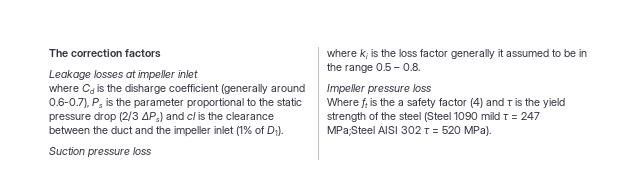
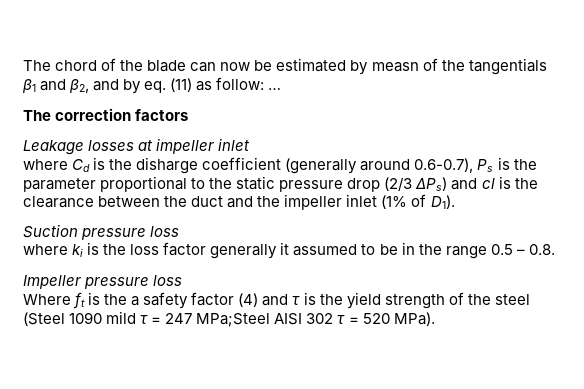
[49,49,68,57] The -> [23,58,547,75] [22,77,282,94] [23,110,51,121] The chord of the blade can now be estimated by measn of the tangentials β1 and β2, and by eq. (11) as follow: … // The

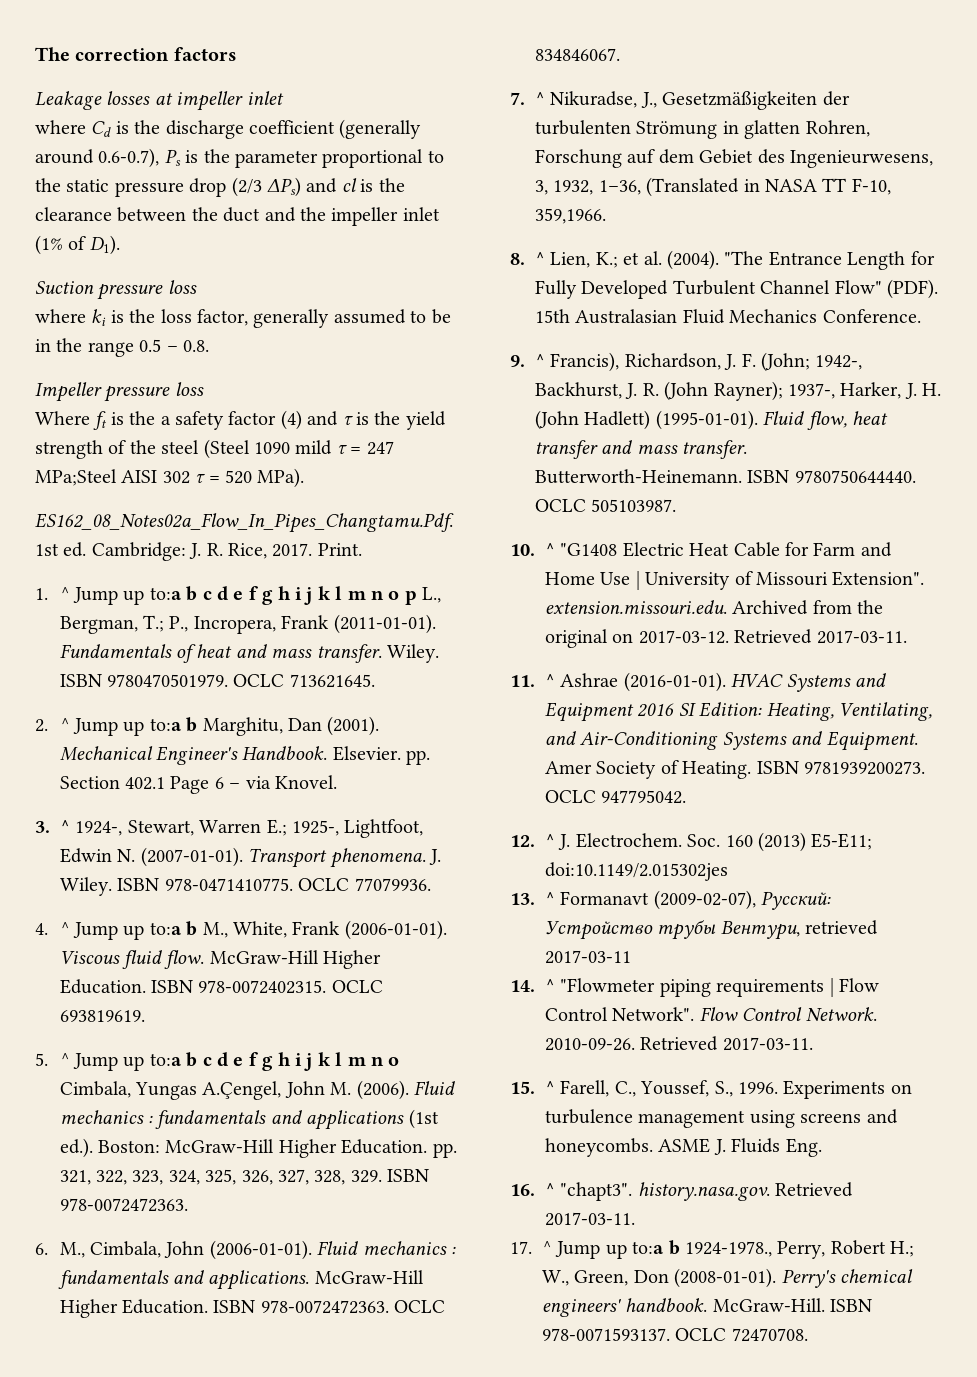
[23,58,547,75] [22,77,282,94] [23,110,51,121] The chord of the blade can now be estimated by measn of the tangentials β1 and β2, and by eq. (11) as follow: … // The -> [35,47,70,61] The
[136,157,199,174] disharge -> [165,120,244,139] discharge
[163,242,290,259] factor generally it -> [197,309,330,328] factor, generally
(435, 319) none -> [35,513,454,533] [35,542,362,561] [35,586,442,605] [59,614,436,634] [59,644,440,663] [59,674,375,688] [35,716,380,736] [59,746,431,765] [59,775,338,794] [35,819,424,838] [60,847,441,868] [60,877,431,896] [35,920,447,940] [59,950,382,969] [59,979,383,994] [59,1010,145,1022] [35,1052,400,1071] [59,1080,456,1100] [59,1109,439,1130] [59,1138,457,1158] [59,1169,430,1185] [59,1198,188,1212] [35,1240,457,1260] [57,1270,424,1290] [59,1299,446,1318] [534,48,620,61] [510,91,850,110] [535,120,870,139] [535,149,933,168] [535,177,891,197] [535,208,606,224] [510,250,935,270] [535,279,938,299] [535,309,921,324] [510,352,863,372] [535,381,942,401] [535,410,888,430] [535,440,748,459] [535,469,916,484] [535,499,677,512] [510,542,892,557] [545,571,925,590] [545,600,884,615] [545,629,907,648] [510,672,886,692] [545,702,932,722] [545,731,918,751] [545,760,925,779] [545,790,687,804] [510,832,873,852] [545,862,728,881] [510,890,832,910] [545,920,879,940] [545,950,631,964] [510,978,879,997] [545,1007,877,1021] [545,1036,813,1051] [510,1080,912,1099] [545,1109,898,1128] [545,1138,822,1157] [510,1182,854,1201] [545,1212,635,1226] [510,1240,915,1259] [542,1268,913,1288] [542,1298,873,1317] [542,1328,808,1342] // ES162_08_Notes02a_Flow_In_Pipes_Changtamu.Pdf. 1st ed. Cambridge: J. R. Rice, 2017. Print. // 1. ^ Jump up to:a b c d e f g h i j k l m n o p L., Bergman, T.; P., Incropera, Frank (2011-01-01). Fundamentals of heat and mass transfer. Wiley. ISBN 9780470501979. OCLC 713621645. // 2. ^ Jump up to:a b Marghitu, Dan (2001). Mechanical Engineer's Handbook. Elsevier. pp. Section 402.1 Page 6 – via Knovel. // 3. ^ 1924-, Stewart, Warren E.; 1925-, Lightfoot, Edwin N. (2007-01-01). Transport phenomena. J. Wiley. ISBN 978-0471410775. OCLC 77079936. // 4. ^ Jump up to:a b M., White, Frank (2006-01-01). Viscous fluid flow. McGraw-Hill Higher Education. ISBN 978-0072402315. OCLC 693819619. // 5. ^ Jump up to:a b c d e f g h i j k l m n o Cimbala, Yungas A.Çengel, John M. (2006). Fluid mechanics : fundamentals and applications (1st ed.). Boston: McGraw-Hill Higher Education. pp. 321, 322, 323, 324, 325, 326, 327, 328, 329. ISBN 978-0072472363. // 6. M., Cimbala, John (2006-01-01). Fluid mechanics : fundamentals and applications. McGraw-Hill Higher Education. ISBN 978-0072472363. OCLC 834846067. // 7. ^ Nikuradse, J., Gesetzmäßigkeiten der turbulenten Strömung in glatten Rohren, Forschung auf dem Gebiet des Ingenieurwesens, 3, 1932, 1–36, (Translated in NASA TT F-10, 359,1966. // 8. ^ Lien, K.; et al. (2004). "The Entrance Length for Fully Developed Turbulent Channel Flow" (PDF). 15th Australasian Fluid Mechanics Conference. // 9. ^ Francis), Richardson, J. F. (John; 1942-, Backhurst, J. R. (John Rayner); 1937-, Harker, J. H. (John Hadlett) (1995-01-01). Fluid flow, heat transfer and mass transfer. Butterworth-Heinemann. ISBN 9780750644440. OCLC 505103987. // 10. ^ "G1408 Electric Heat Cable for Farm and Home Use | University of Missouri Extension". extension.missouri.edu. Archived from the original on 2017-03-12. Retrieved 2017-03-11. // 11. ^ Ashrae (2016-01-01). HVAC Systems and Equipment 2016 SI Edition: Heating, Ventilating, and Air-Conditioning Systems and Equipment. Amer Society of Heating. ISBN 9781939200273. OCLC 947795042. // 12. ^ J. Electrochem. Soc. 160 (2013) E5-E11; doi:10.1149/2.015302jes // 13. ^ Formanavt (2009-02-07), Русский: Устройство трубы Вентури, retrieved 2017-03-11 // 14. ^ "Flowmeter piping requirements | Flow Control Network". Flow Control Network. 2010-09-26. Retrieved 2017-03-11. // 15. ^ Farell, C., Youssef, S., 1996. Experiments on turbulence management using screens and honeycombs. ASME J. Fluids Eng. // 16. ^ "chapt3". history.nasa.gov. Retrieved 2017-03-11. // 17. ^ Jump up to:a b 1924-1978., Perry, Robert H.; W., Green, Don (2008-01-01). Perry's chemical engineers' handbook. McGraw-Hill. ISBN 978-0071593137. OCLC 72470708.

